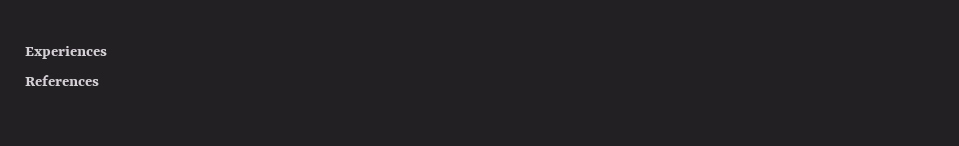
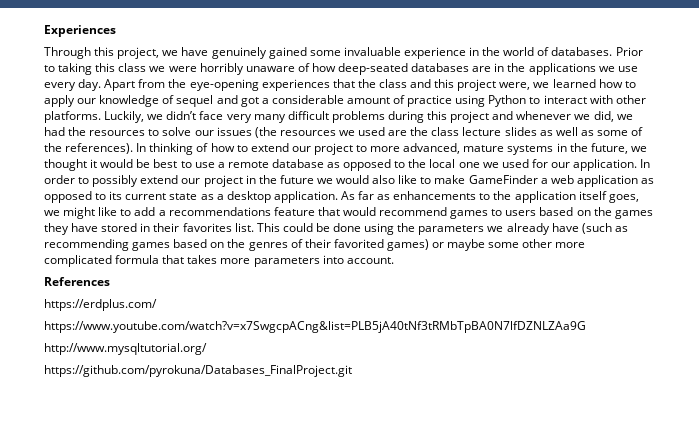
[25,75,99,86] References -> [44,47,643,59] [44,63,638,75] [44,79,636,91] [44,95,646,107] [44,111,633,123] [44,127,644,138] [44,143,647,155] [44,159,651,171] [44,175,654,187] [44,191,639,203] [44,207,653,219] [44,223,628,235] [44,239,586,251] [44,255,394,267] [44,277,110,286] [44,299,157,311] [44,321,586,333] [44,343,207,355] [44,365,352,377] Through this project, we have genuinely gained some invaluable experience in the world of databases. Prior to taking this class we were horribly unaware of how deep-seated databases are in the applications we use every day. Apart from the eye-opening experiences that the class and this project were, we learned how to apply our knowledge of sequel and got a considerable amount of practice using Python to interact with other platforms. Luckily, we didn’t face very many difficult problems during this project and whenever we did, we had the resources to solve our issues (the resources we used are the class lecture slides as well as some of the references). In thinking of how to extend our project to more advanced, mature systems in the future, we thought it would be best to use a remote database as opposed to the local one we used for our application. In order to possibly extend our project in the future we would also like to make GameFinder a web application as opposed to its current state as a desktop application. As far as enhancements to the application itself goes, we might like to add a recommendations feature that would recommend games to users based on the games they have stored in their favorites list. This could be done using the parameters we already have (such as recommending games based on the genres of their favorited games) or maybe some other more complicated formula that takes more parameters into account. // References // https://erdplus.com/ // https://www.youtube.com/watch?v=x7SwgcpACng&list=PLB5jA40tNf3tRMbTpBA0N7lfDZNLZAa9G // http://www.mysqltutorial.org/ // https://github.com/pyrokuna/Databases_FinalProject.git

